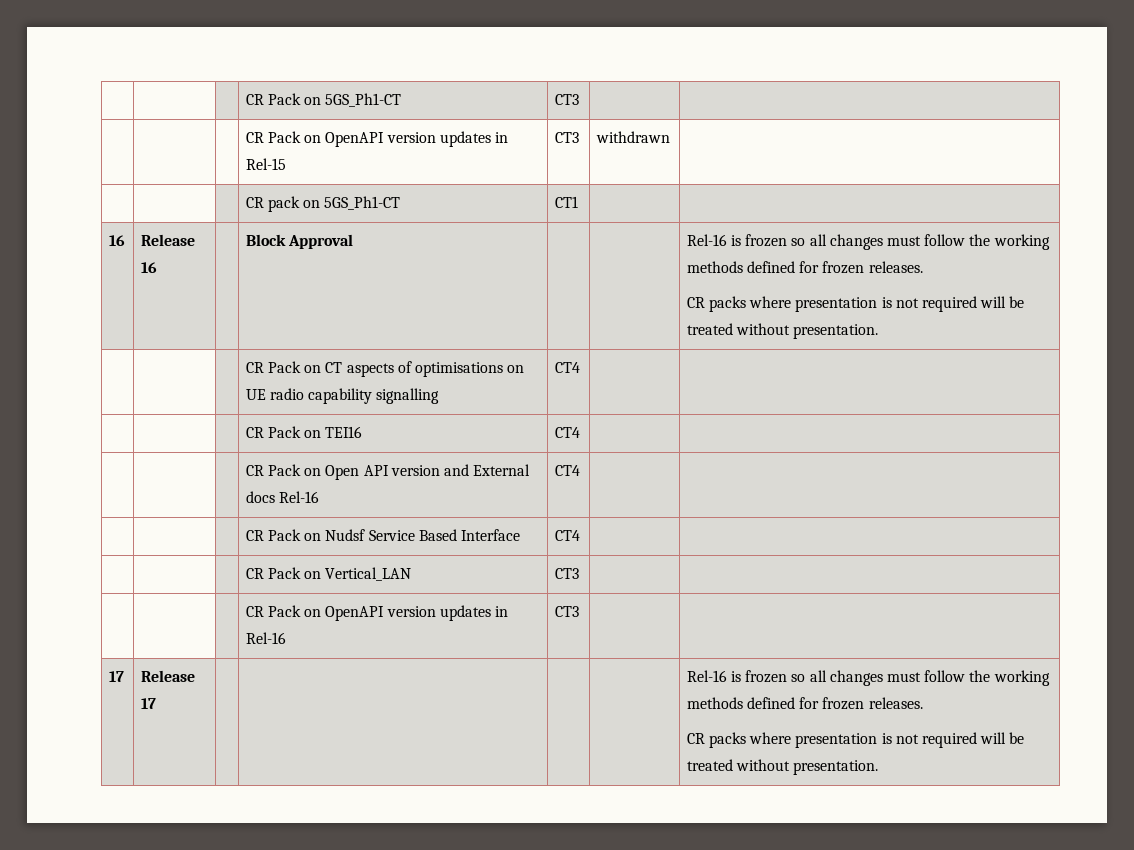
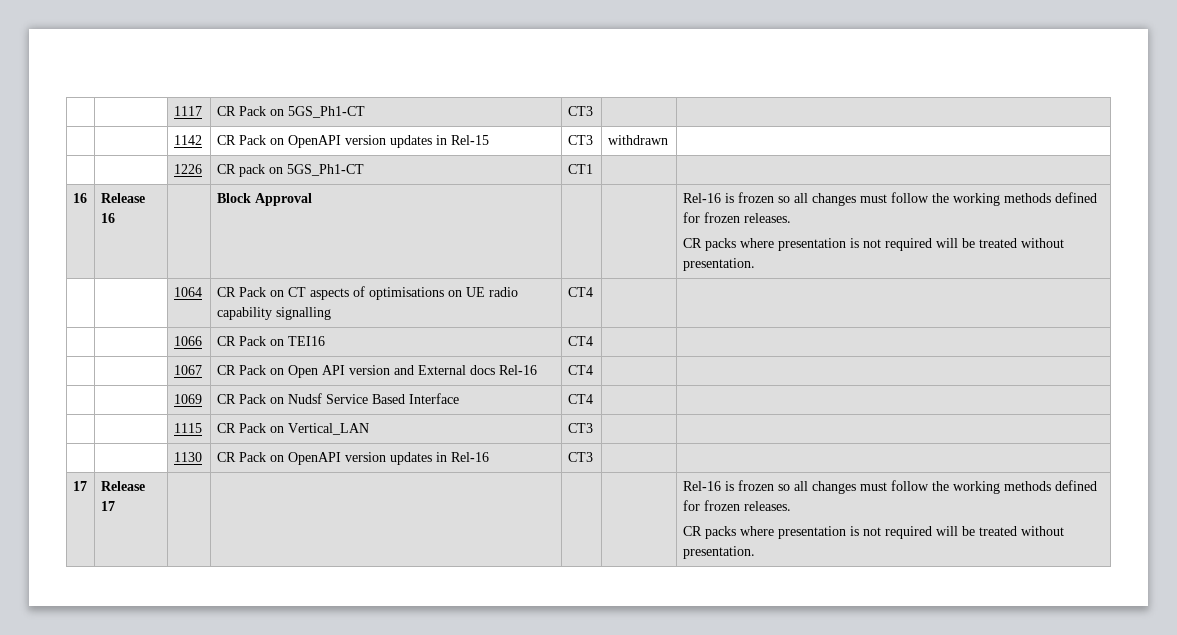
(245, 99) | | -> [173,106,202,116] | | 1117
(579, 99) none -> [173,135,202,145] 1142
(670, 137) none -> [173,164,202,174] 1226
(879, 331) none -> [173,287,202,297] 1064
(580, 367) none -> [173,336,202,346] 1066
(580, 432) none -> [173,365,202,375] 1067
(580, 470) none -> [173,394,202,404] 1069
(580, 535) none -> [173,423,202,433] 1115
(579, 573) none -> [173,452,202,462] 1130

